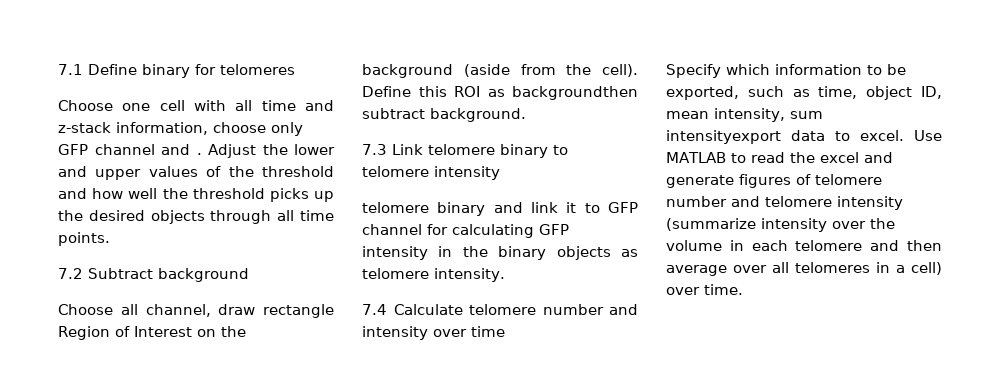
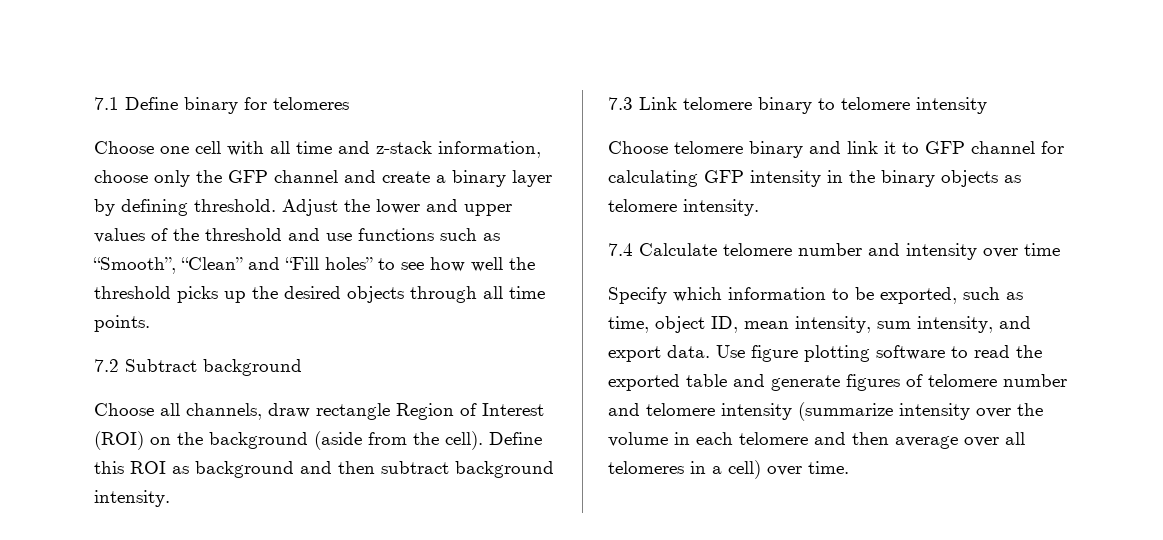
(303, 129) none -> [196,170,222,183] the
[196,153,202,155] . -> [382,170,552,187] [94,199,276,216] create a binary layer by defining threshold.
(87, 193) none -> [326,228,500,241] [93,257,424,274] use functions such as “Smooth”, “Clean” and “Fill holes” to see
[145,304,211,317] channel, -> [186,403,262,420] channels,
(192, 331) none -> [94,431,144,450] (ROI)
[512,86,638,100] [362,108,526,122] backgroundthen subtract background. -> [195,461,554,478] [94,490,170,507] background and then subtract background intensity.
(500, 173) none -> [608,141,668,154] Choose
[666,130,942,144] [666,152,726,163] intensityexport data to excel. Use MATLAB -> [917,316,1031,333] [608,345,945,362] intensity, and export data. Use figure plotting software
[819,152,859,163] excel -> [608,374,727,391] exported table

